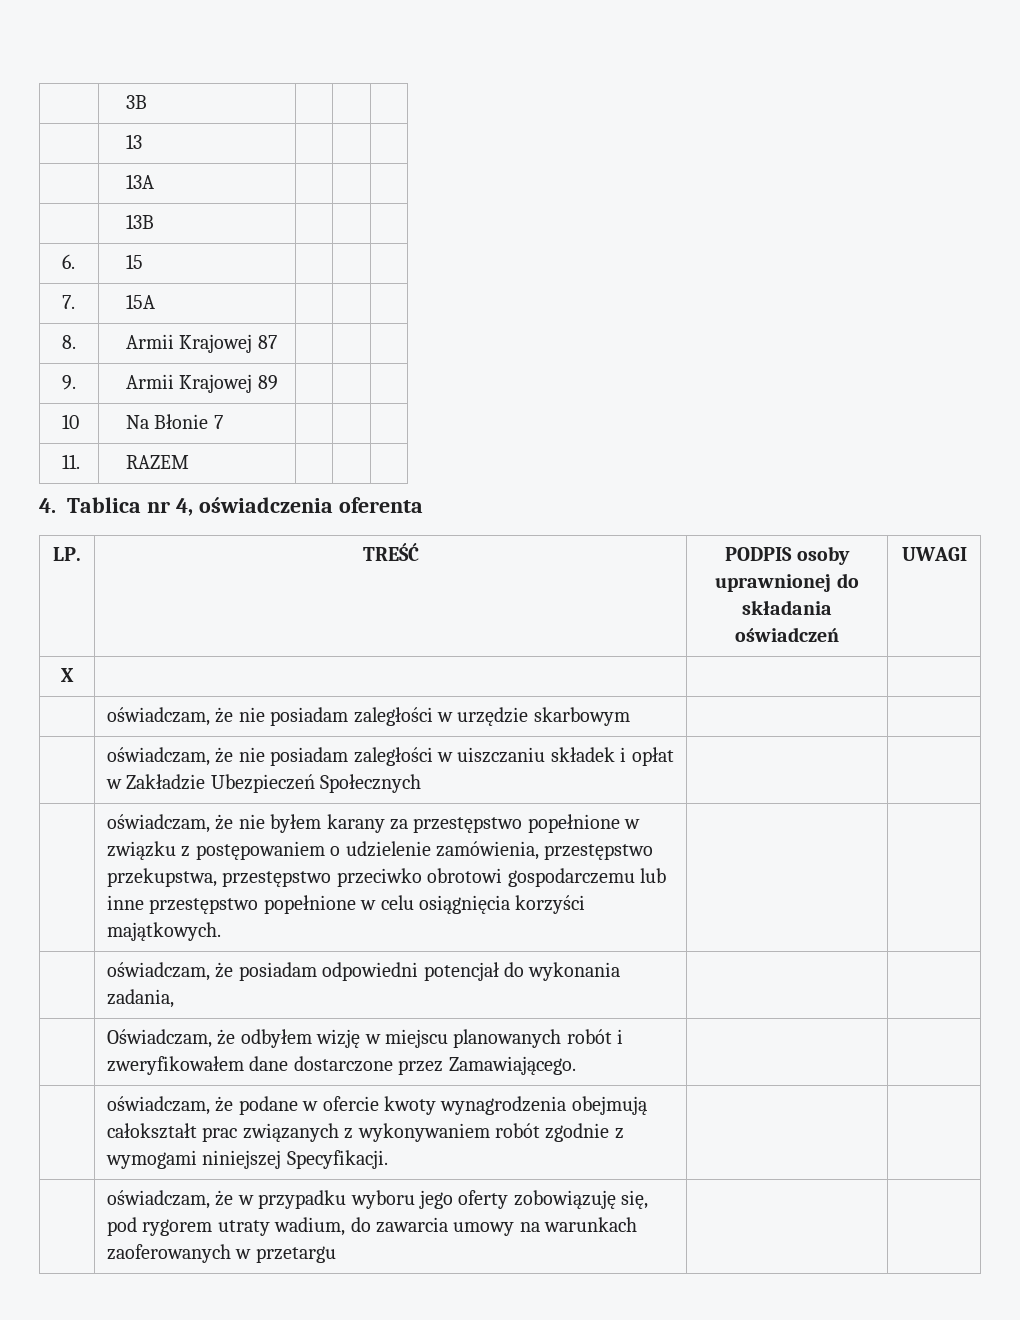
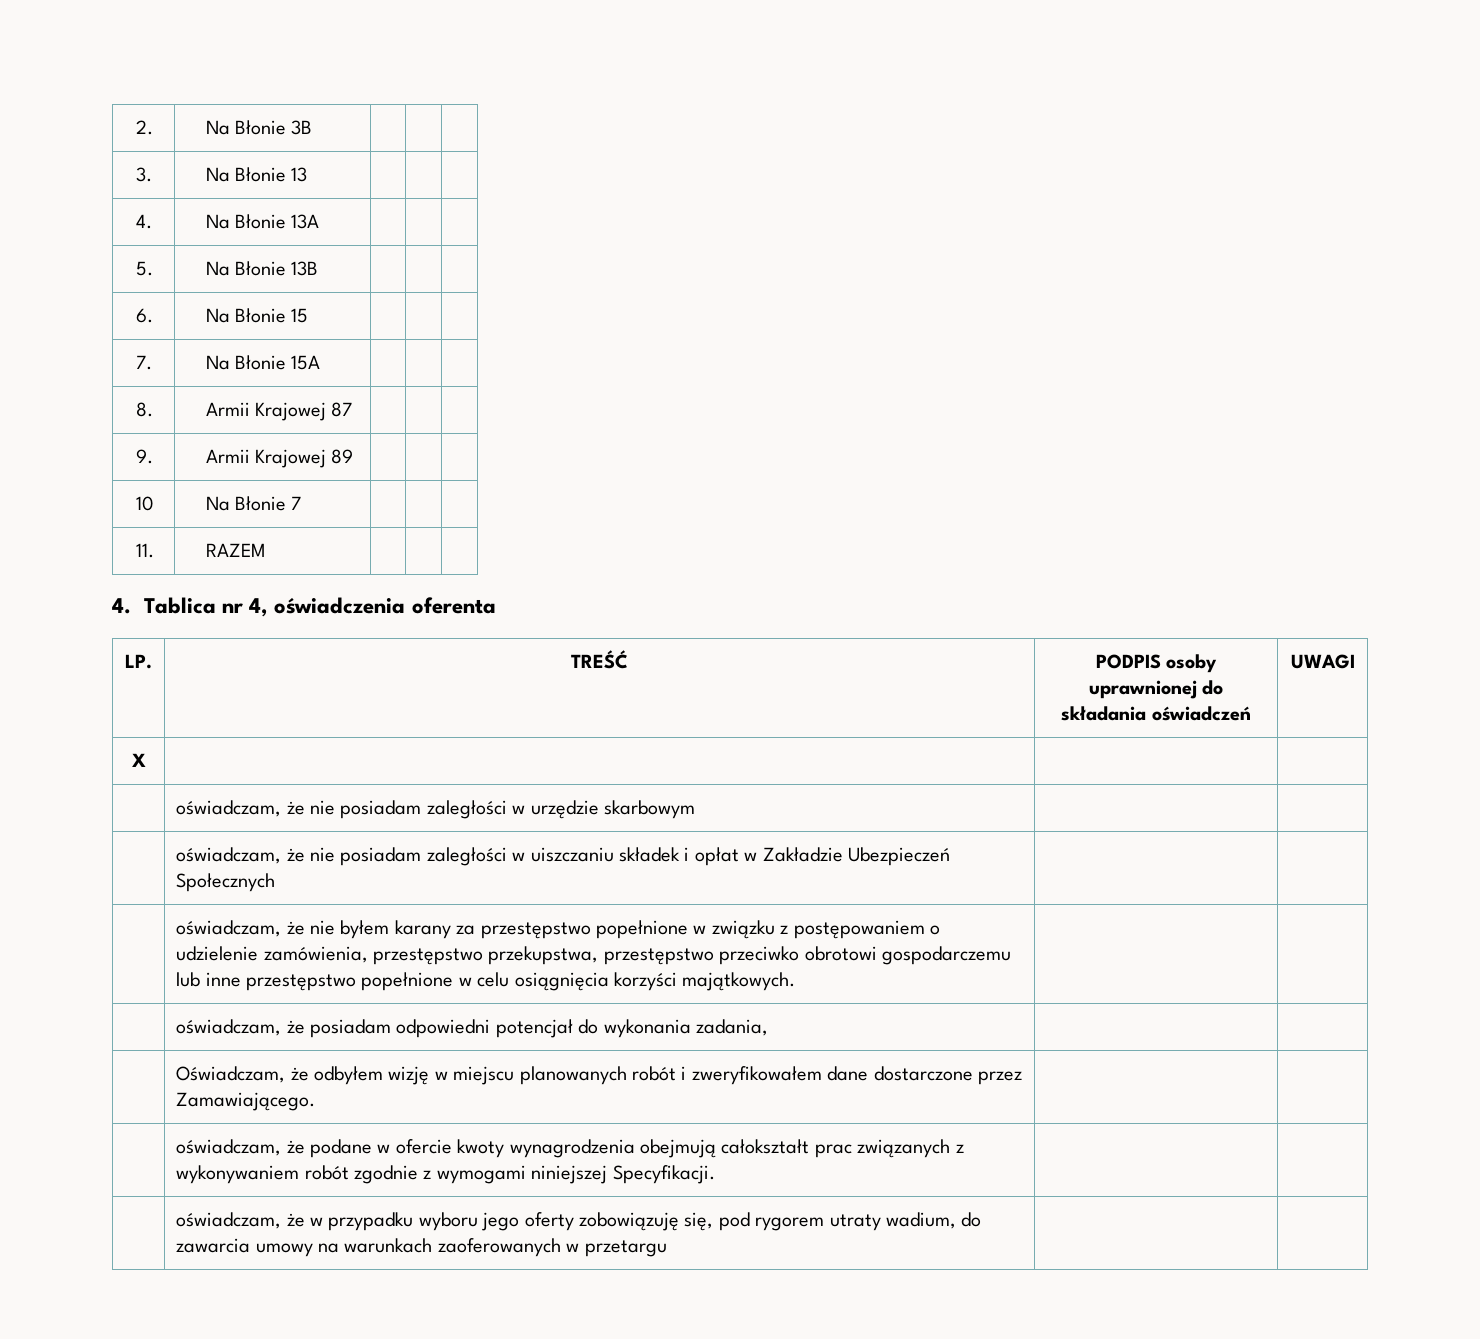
[125,95,147,109] [125,134,142,149] [125,174,154,189] | 3B | | | // | 13 | | | // | 13A | | | // | -> [135,120,153,135] [205,120,313,135] [135,167,152,182] [205,167,308,182] [135,214,152,229] [205,214,320,229] [135,261,153,276] [205,261,286,276] 2. | Na Błonie 3B | | | // 3. | Na Błonie 13 | | | // 4. | Na Błonie 13A | | | // 5. | Na Błonie
(76, 261) none -> [205,308,286,323] Na Błonie
(76, 302) none -> [205,355,286,370] Na Błonie

